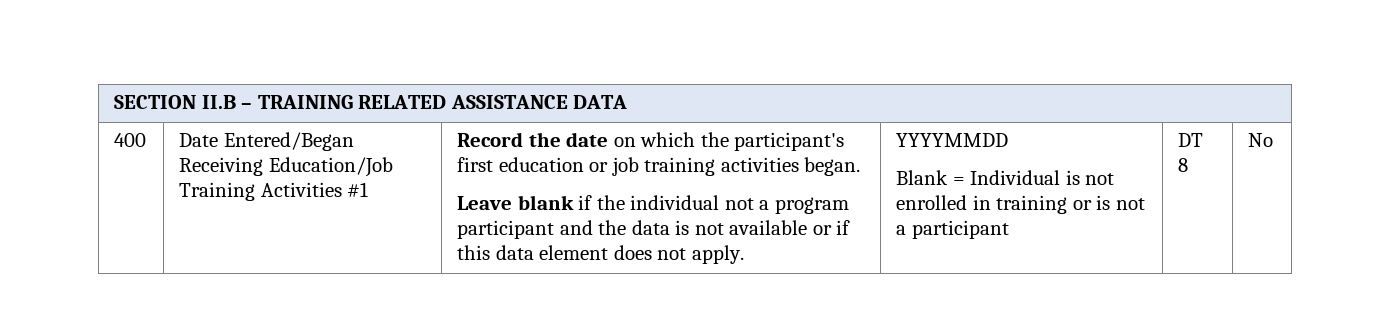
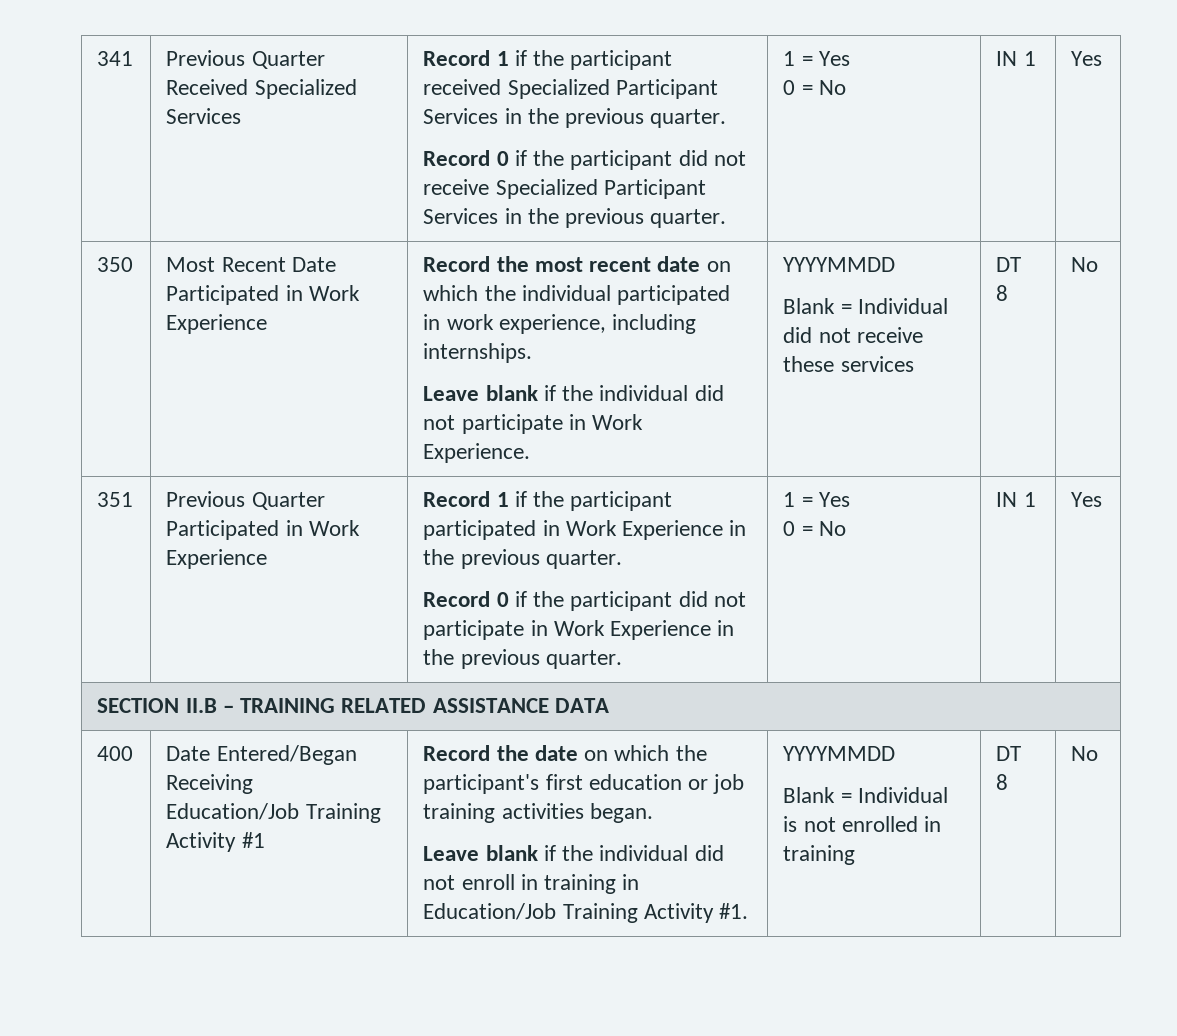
(114, 102) none -> [97,51,134,66] [166,50,325,69] [166,79,357,99] [166,108,242,124] [423,50,673,70] [423,79,718,99] [423,108,727,128] [423,150,746,170] [423,179,706,199] [423,208,727,228] [783,51,850,66] [783,80,846,95] [996,51,1036,66] [1071,51,1103,66] [97,257,134,272] [166,257,336,272] [166,285,360,305] [166,314,268,334] [423,256,731,272] [423,285,731,305] [423,314,697,334] [423,343,533,363] [423,385,724,401] [423,414,644,434] [423,443,531,463] [783,257,896,272] [783,298,948,314] [783,327,923,343] [783,356,914,372] [996,257,1022,272] [996,285,1009,301] [1071,257,1099,272] [97,492,134,507] [166,491,325,510] [166,520,360,540] [166,549,268,569] [423,491,673,511] [423,520,747,540] [423,549,622,569] [423,591,746,611] [423,620,735,640] [423,649,622,669] [783,492,850,507] [783,521,846,536] [996,492,1036,507] [1071,492,1103,507] 341 | Previous Quarter Received Specialized Services | Record 1 if the participant received Specialized Participant Services in the previous quarter. // Record 0 if the participant did not receive Specialized Participant Services in the previous quarter. | 1 = Yes // 0 = No | IN 1 | Yes // 350 | Most Recent Date Participated in Work Experience | Record the most recent date on which the individual participated in work experience, including internships. // Leave blank if the individual did not participate in Work Experience. | YYYYMMDD // Blank = Individual did not receive these services | DT 8 | No // 351 | Previous Quarter Participated in Work Experience | Record 1 if the participant participated in Work Experience in the previous quarter. // Record 0 if the participant did not participate in Work Experience in the previous quarter. | 1 = Yes // 0 = No | IN 1 | Yes //
[260,182,342,197] Activities -> [166,832,237,852] Activity
[724,197,849,214] [457,220,851,239] [457,245,744,264] not a program participant and the data is not available or if this data element does not apply. -> [694,845,724,861] [423,874,640,894] [423,903,749,923] did not enroll in training in Education/Job Training Activity #1.
[1072,195,1145,210] [896,220,1009,239] or is not a participant -> (856, 855) none

